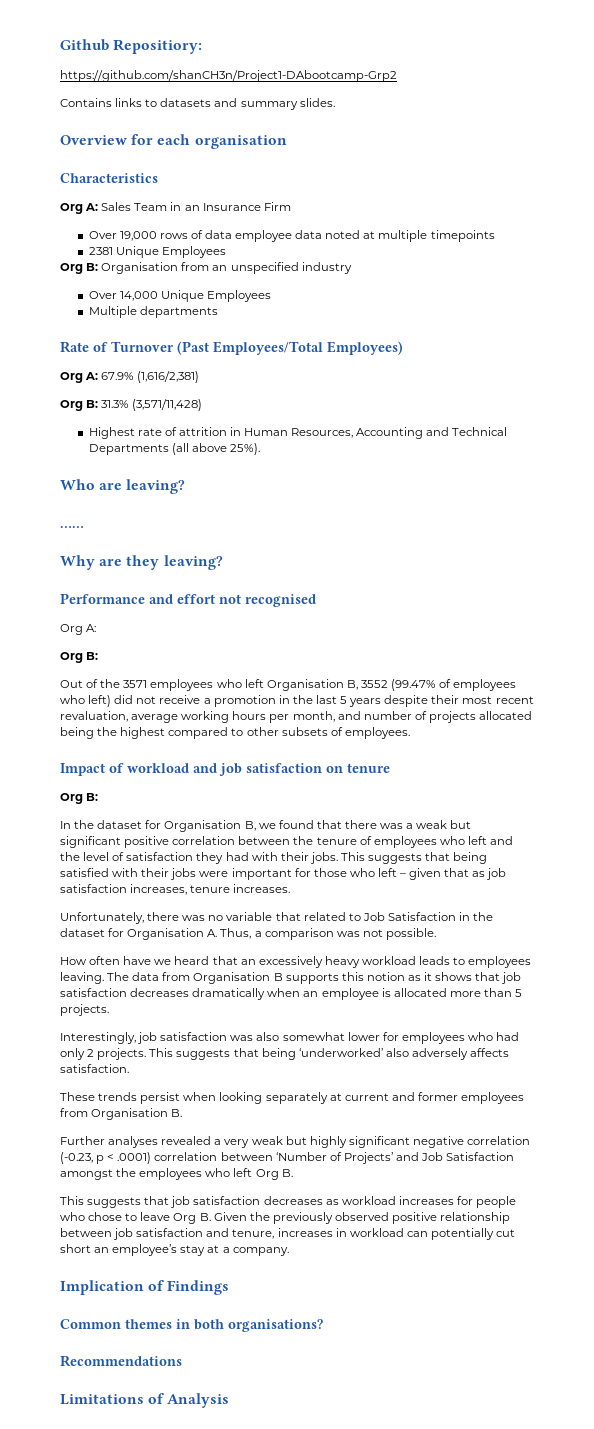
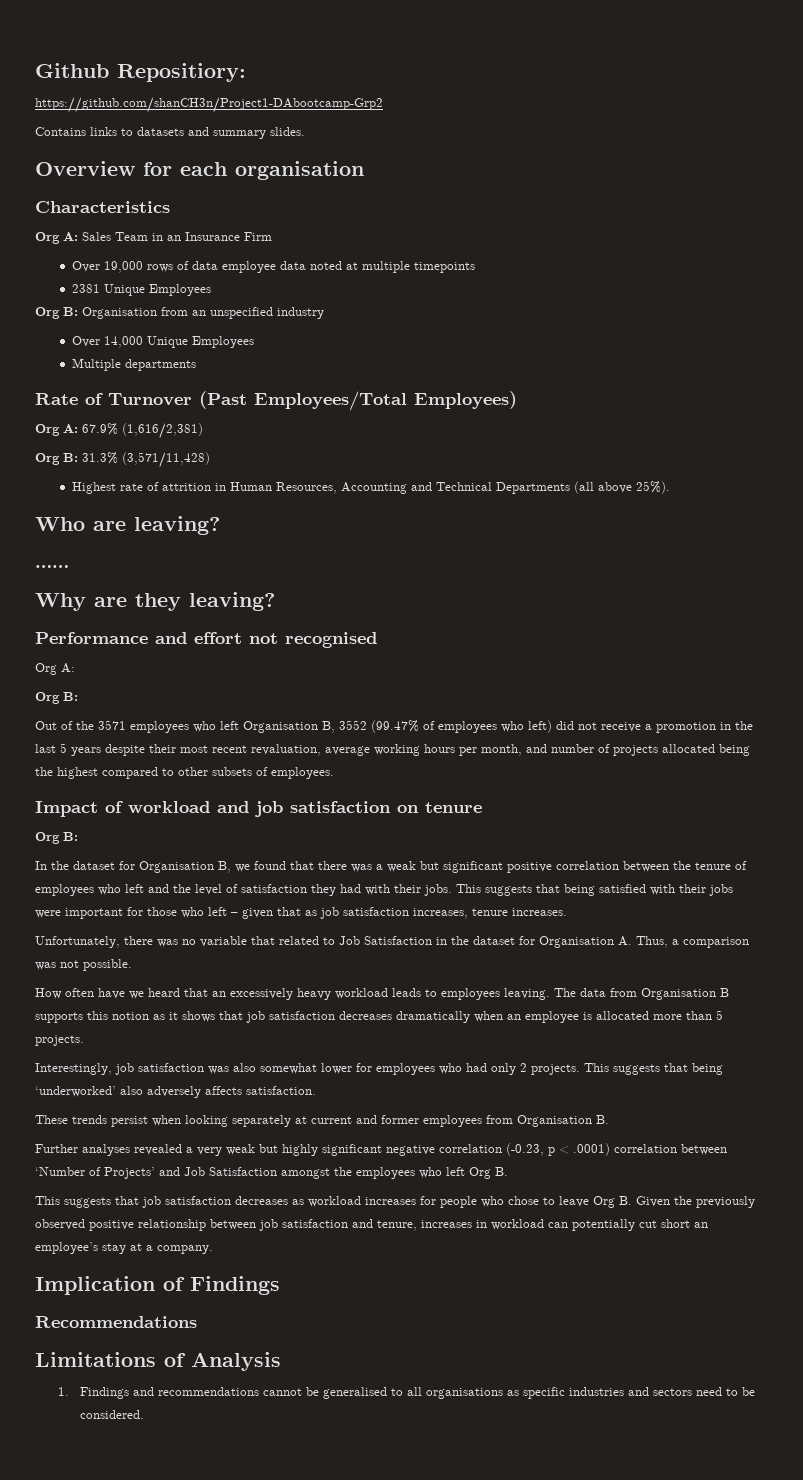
[60,1319,323,1332] // Common themes in both organisations? -> (280, 1285) none
(230, 1400) none -> [57,1387,756,1399] [80,1410,145,1419] // 1. Findings and recommendations cannot be generalised to all organisations as specific industries and sectors need to be considered.

